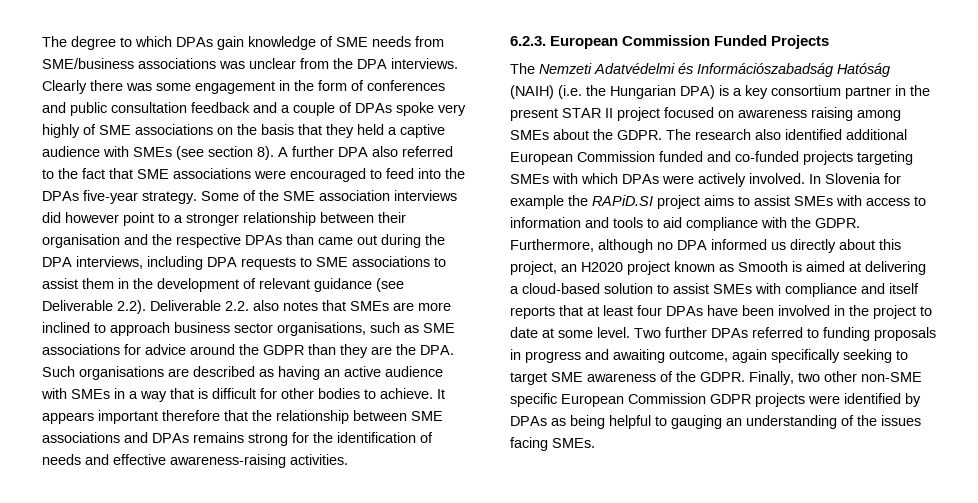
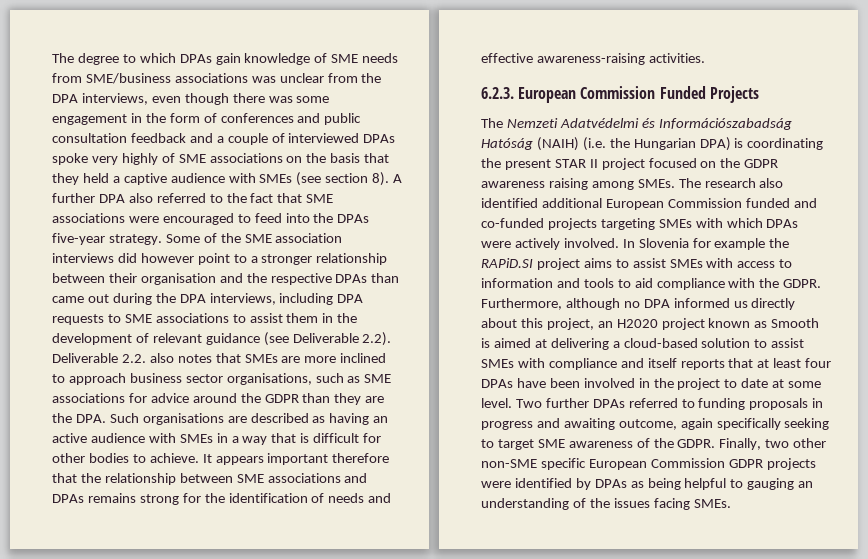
[391,58,458,69] [42,80,87,94] interviews. Clearly -> [81,93,229,105] interviews, even though
(352, 107) none -> [288,133,360,143] interviewed
[733,85,906,99] a key consortium partner in -> [747,138,824,150] coordinating
(734, 114) none -> [720,158,779,168] the GDPR
[510,129,662,140] SMEs about the GDPR. -> [637,179,675,188] SMEs.

